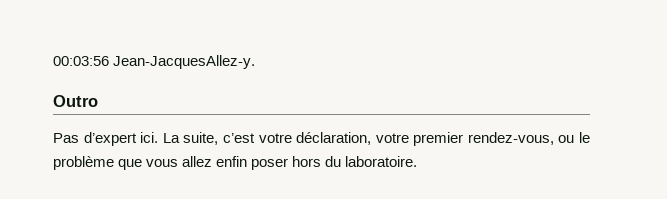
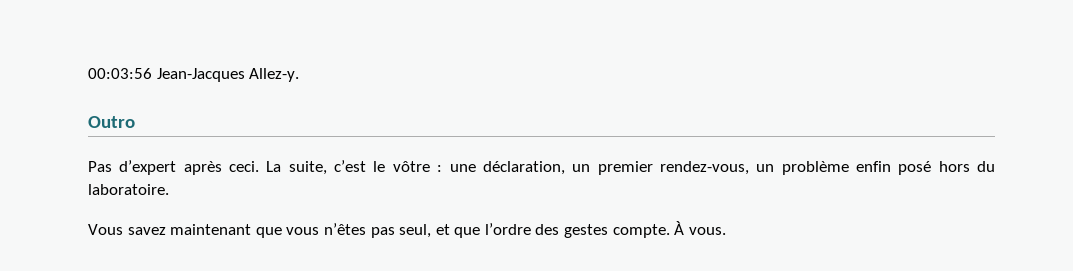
[113,55,256,69] Jean-JacquesAllez-y. -> [156,68,300,82] Jean-Jacques Allez-y.
[140,132,159,143] ici. -> [183,161,260,175] après ceci.
[258,132,590,146] [53,156,418,170] votre déclaration, votre premier rendez-vous, ou le problème que vous allez enfin poser hors du laboratoire. -> [373,161,996,175] [88,184,169,195] [88,221,726,238] le vôtre : une déclaration, un premier rendez-vous, un problème enfin posé hors du laboratoire. // Vous savez maintenant que vous n’êtes pas seul, et que l’ordre des gestes compte. À vous.

